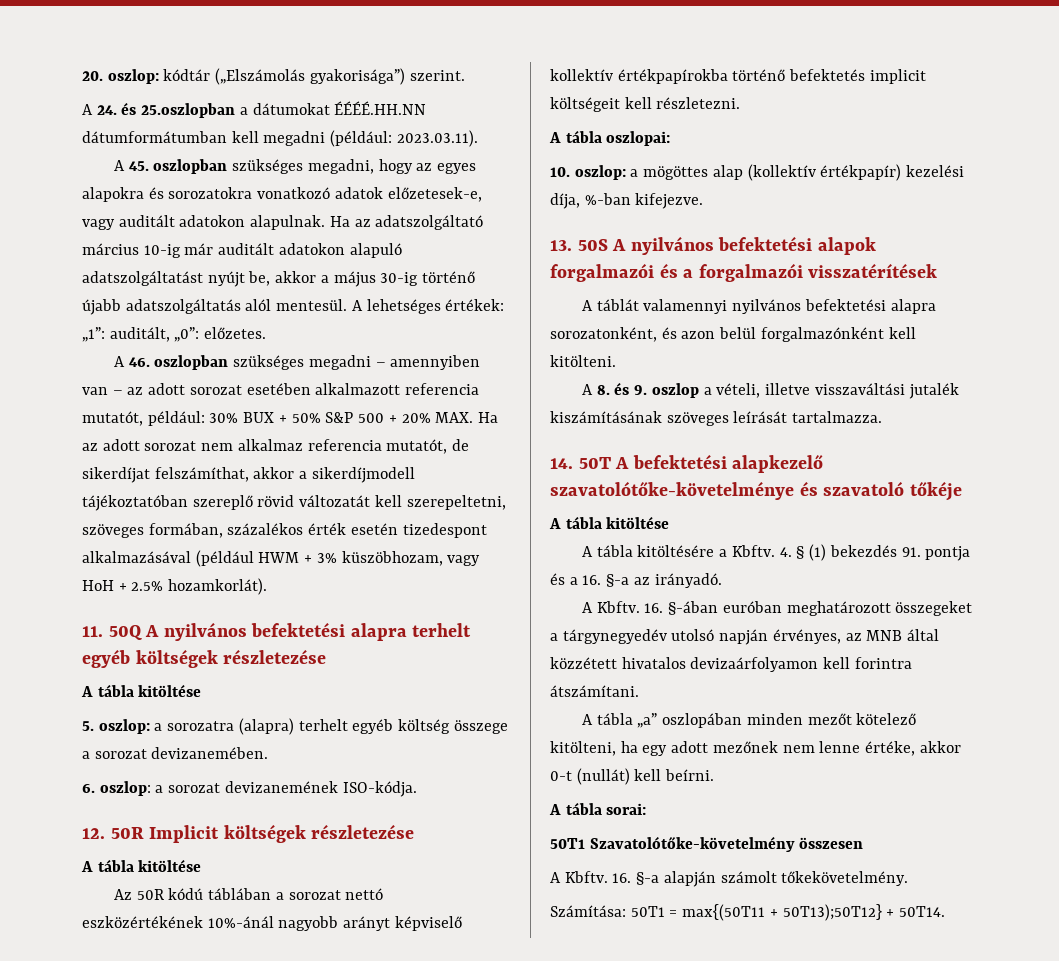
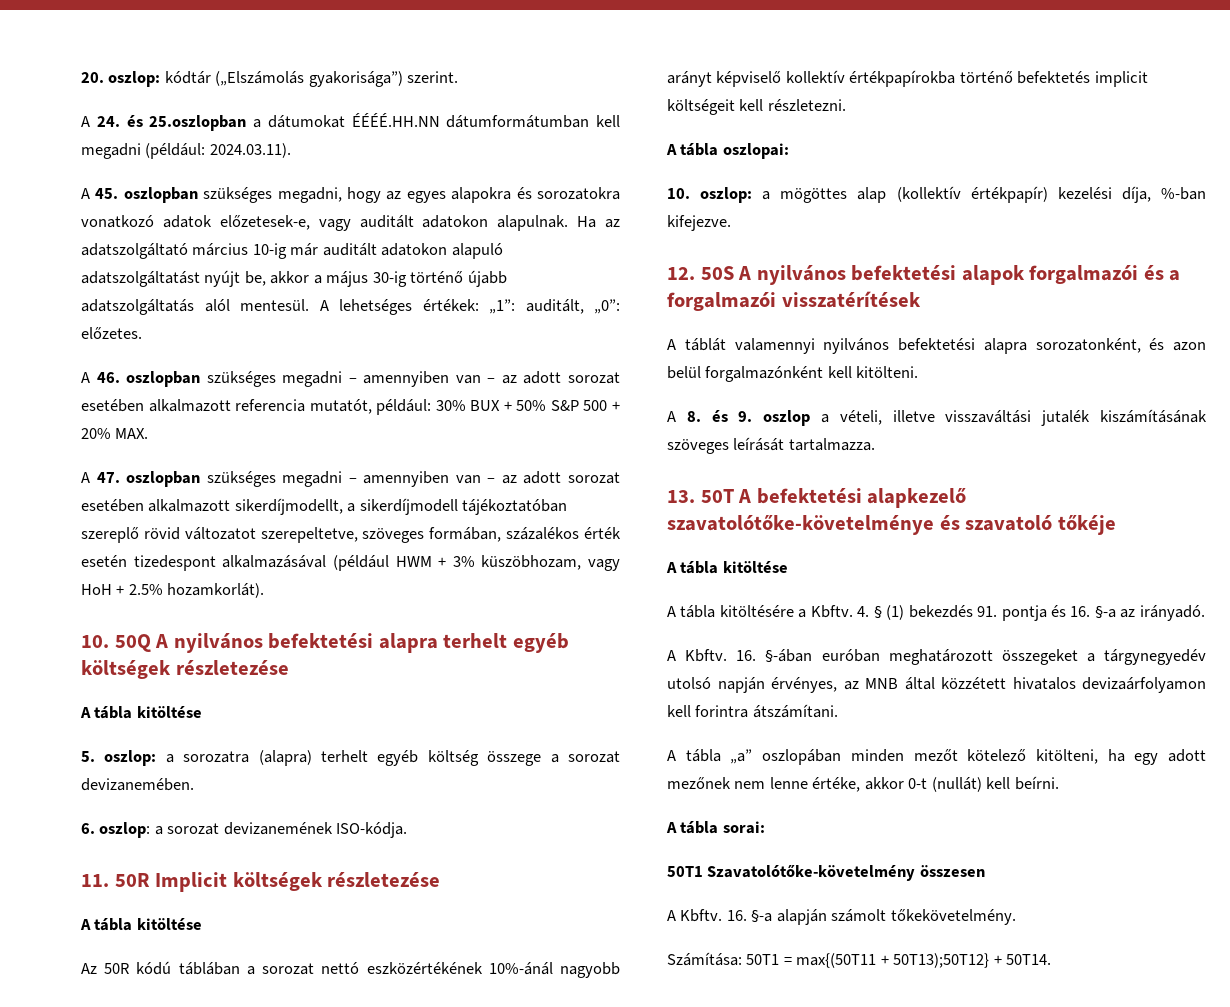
[396,130,478,147] 2023.03.11). -> [209,143,291,158] 2024.03.11).
[477,412,498,423] [82,439,470,454] [82,467,295,483] Ha az adott sorozat nem alkalmaz referencia mutatót, de sikerdíjat felszámíthat, akkor -> [81,471,620,487] [81,498,343,515] // A 47. oszlopban szükséges megadni – amennyiben van – az adott sorozat esetében alkalmazott sikerdíjmodellt,
[299,495,506,510] változatát kell szerepeltetni, -> [184,527,358,543] változatot szerepeltetve,
[82,626,103,637] 11. -> [81,635,109,648] 10.
[82,828,105,839] 12. -> [81,874,109,887] 11.
[550,240,572,251] 13. -> [667,267,695,280] 12.
[550,458,573,469] 14. -> [667,490,695,503] 13.
[569,577,578,585] a -> (1067, 611) none

